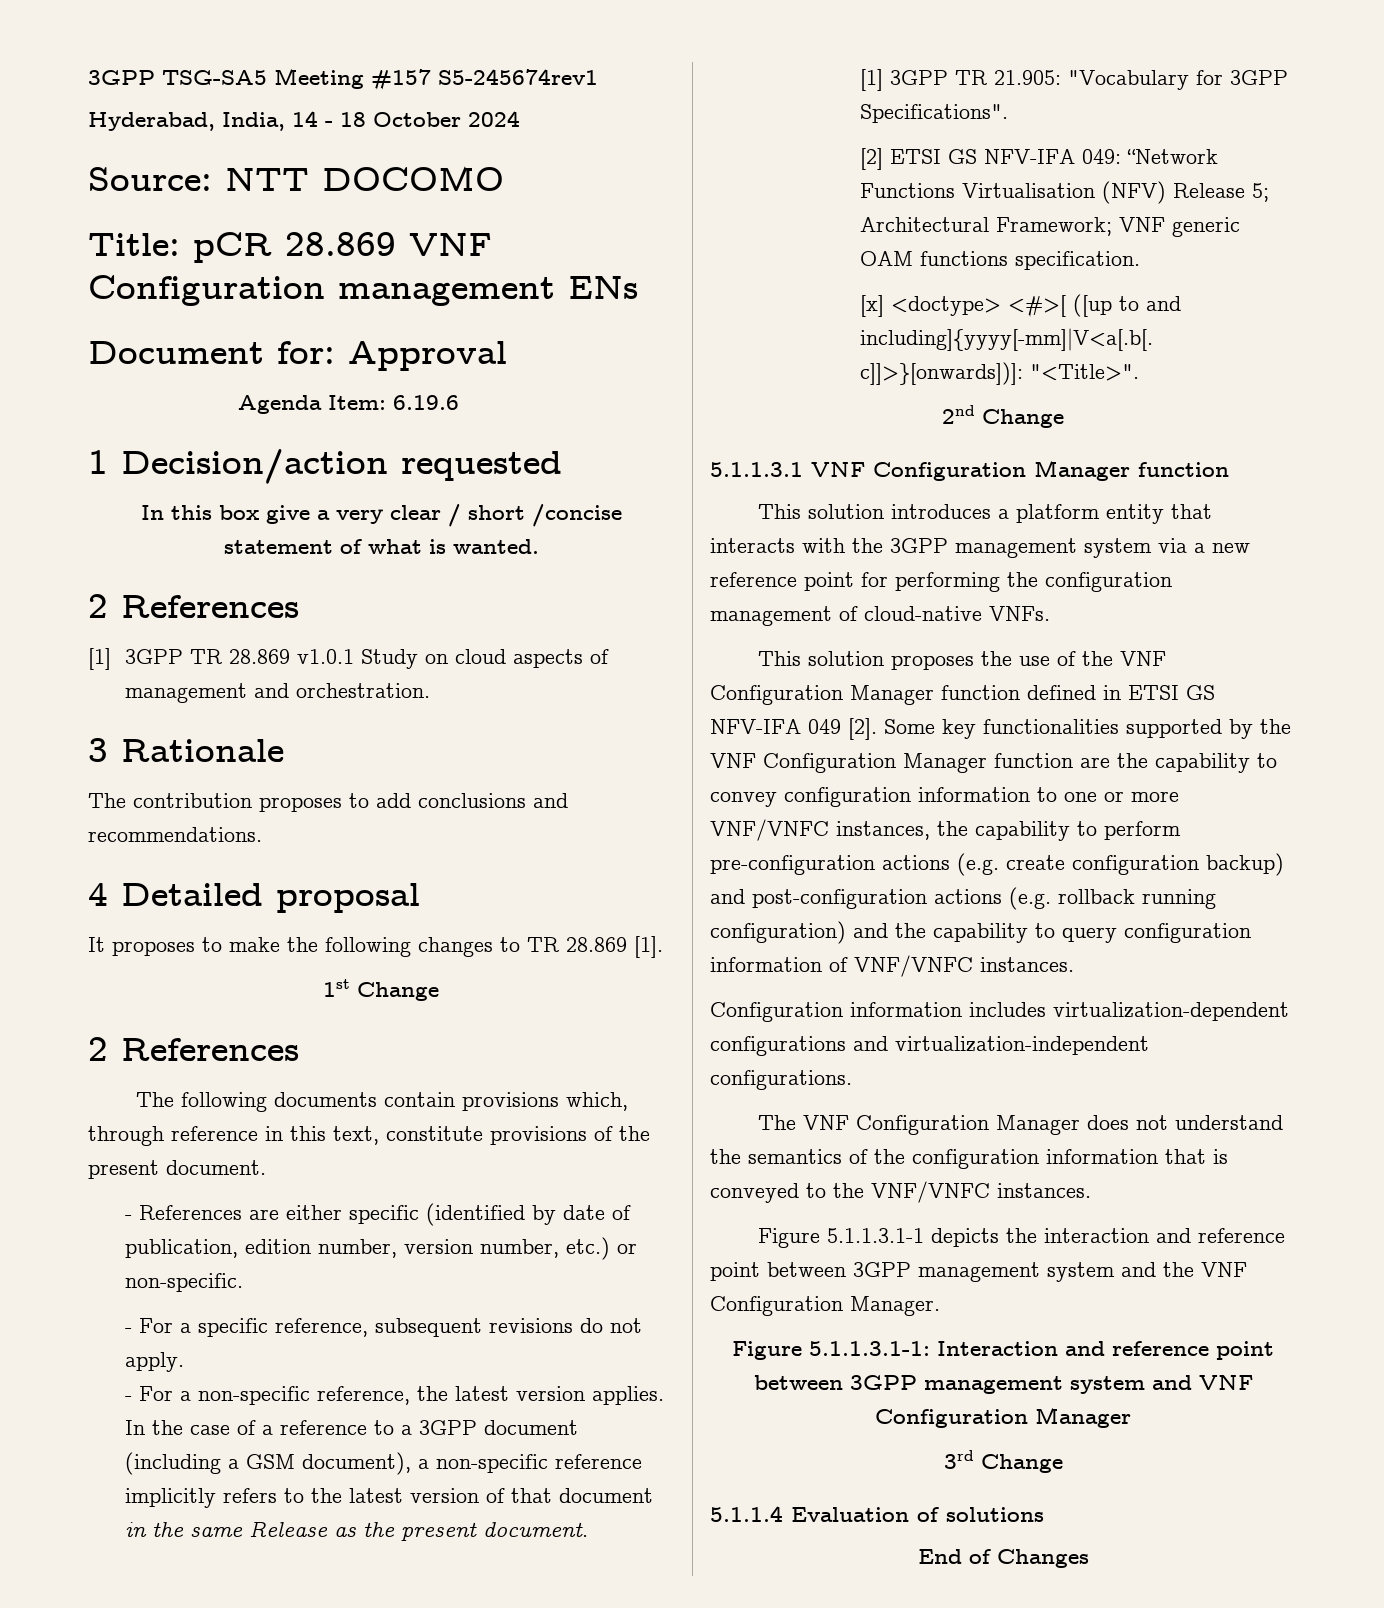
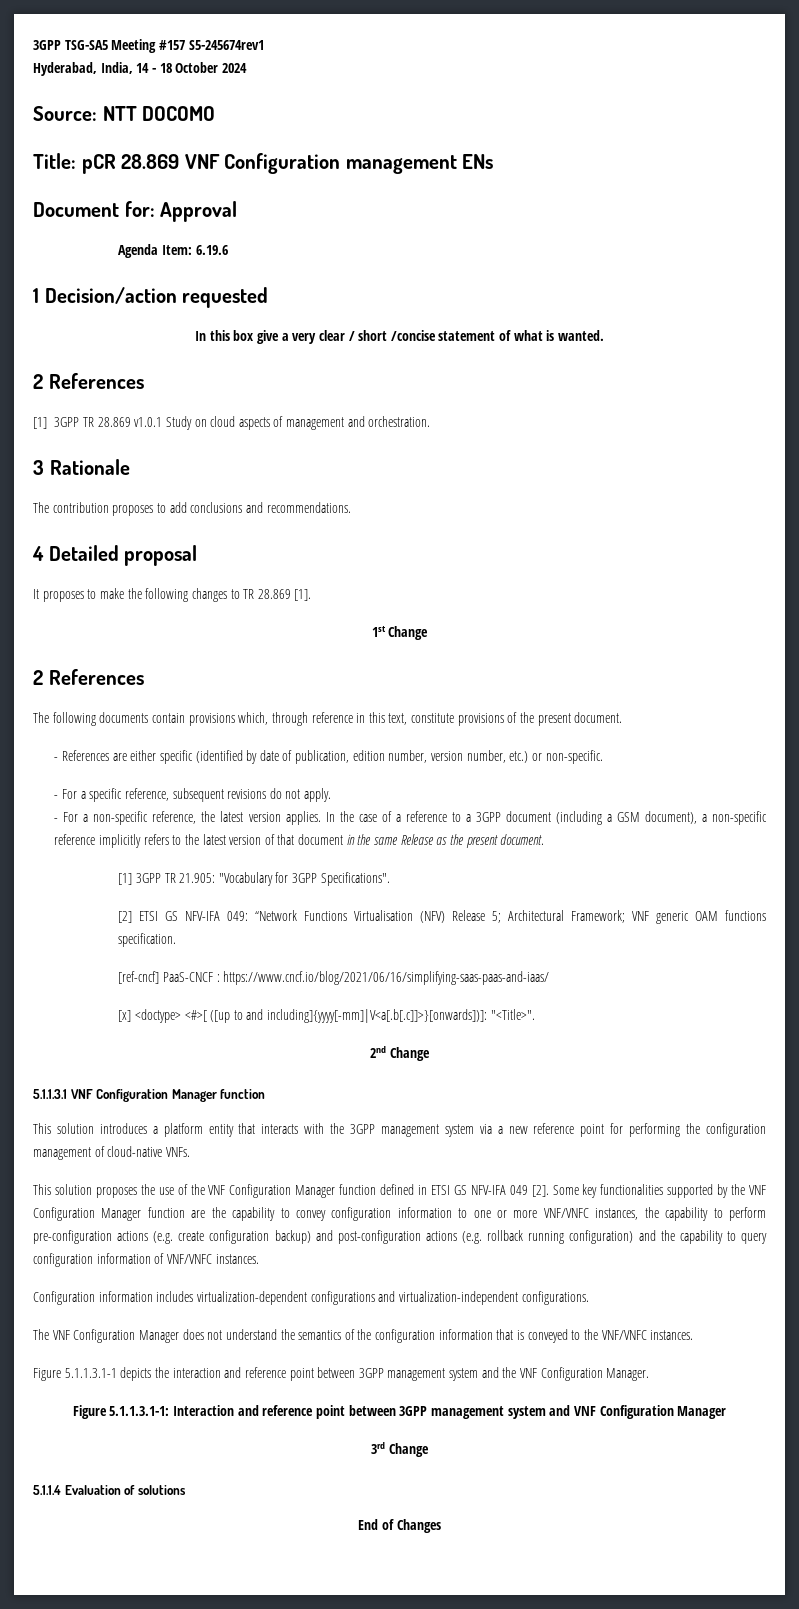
(1140, 260) none -> [118,971,550,985] // [ref-cncf] PaaS-CNCF : https://www.cncf.io/blog/2021/06/16/simplifying-saas-paas-and-iaas/

